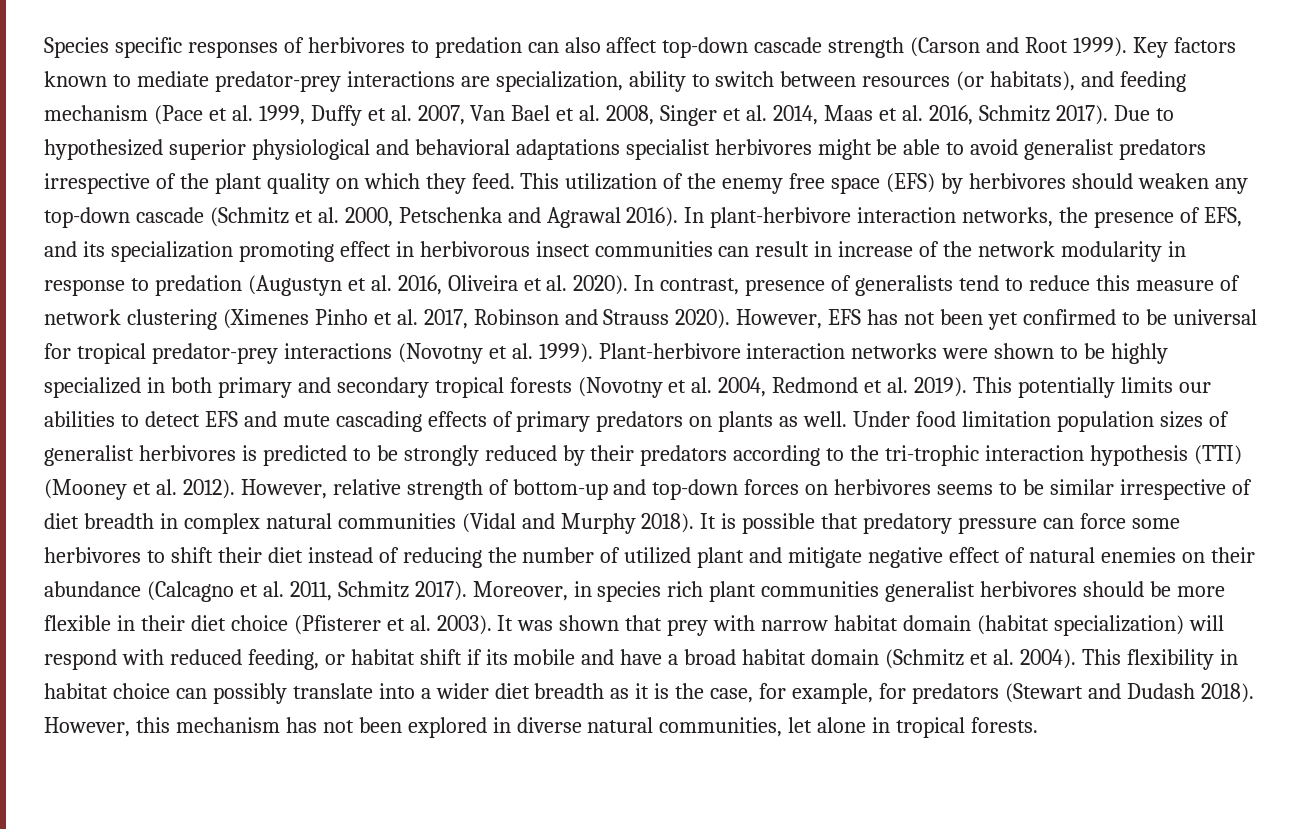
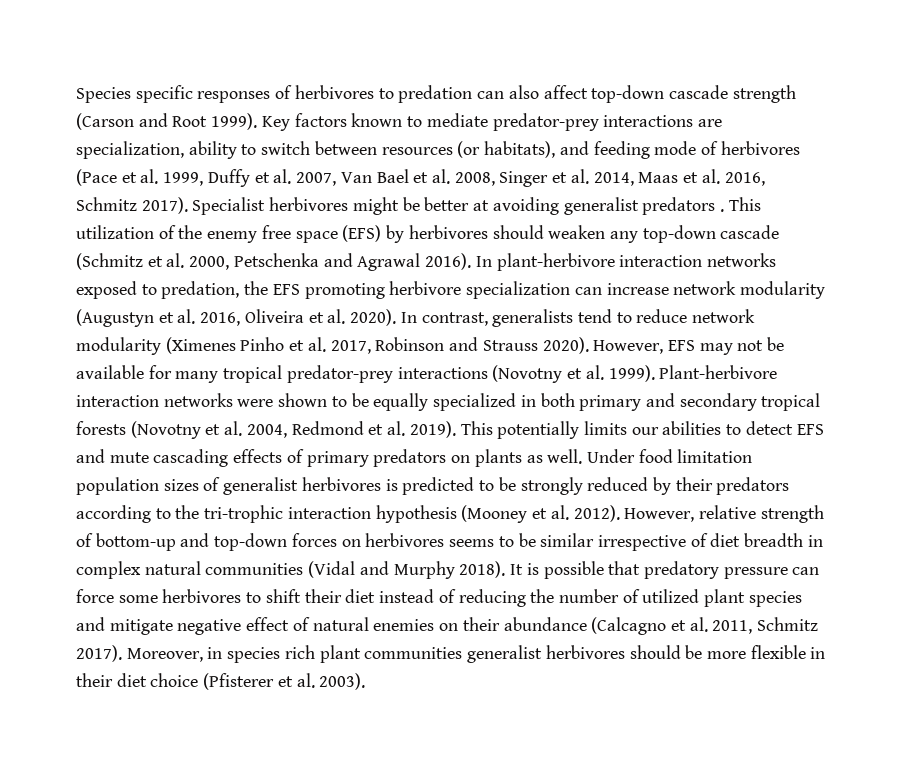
[44,105,148,121] mechanism -> [654,141,800,155] mode of herbivores
[1113,105,1174,121] [44,139,1207,160] [44,173,515,194] Due to hypothesized superior physiological and behavioral adaptations specialist herbivores might be able to avoid generalist predators irrespective of the plant quality on which they feed. -> [192,197,724,215] Specialist herbivores might be better at avoiding generalist predators .
[962,207,1242,228] [44,241,1186,262] [44,275,242,296] networks, the presence of EFS, and its specialization promoting effect in herbivorous insect communities can result in increase of the network modularity in response to predation -> [706,253,776,267] [76,281,825,299] networks exposed to predation, the EFS promoting herbivore specialization can increase network modularity
[745,275,852,296] presence of -> (488, 319) none
[1095,275,1240,291] [44,309,217,330] this measure of network clustering -> [692,309,756,323] [76,337,161,355] network modularity
[867,309,1257,330] [44,343,71,359] has not been yet confirmed to be universal for -> [699,337,785,355] [76,365,219,383] may not be available for many
[1111,343,1169,364] highly -> [373,393,429,411] equally
[1193,445,1242,465] (TTI) -> (457, 514) none
(745, 557) none -> [748,591,802,607] species
[497,615,1224,636] [44,649,1238,670] [44,683,1254,704] [44,717,1039,738] It was shown that prey with narrow habitat domain (habitat specialization) will respond with reduced feeding, or habitat shift if its mobile and have a broad habitat domain (Schmitz et al. 2004). This flexibility in habitat choice can possibly translate into a wider diet breadth as it is the case, for example, for predators (Stewart and Dudash 2018). However, this mechanism has not been explored in diverse natural communities, let alone in tropical forests. -> (366, 681) none

